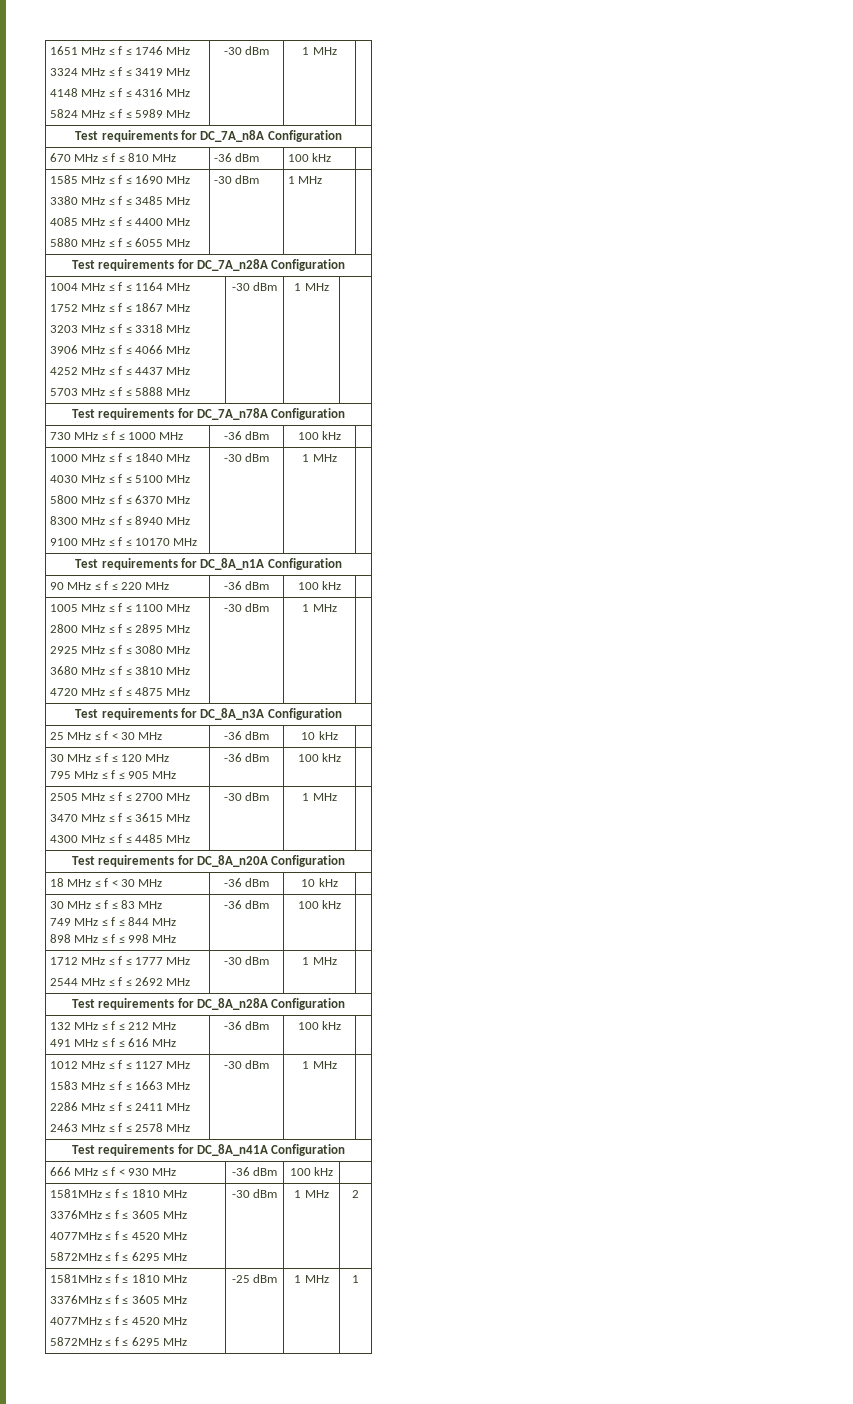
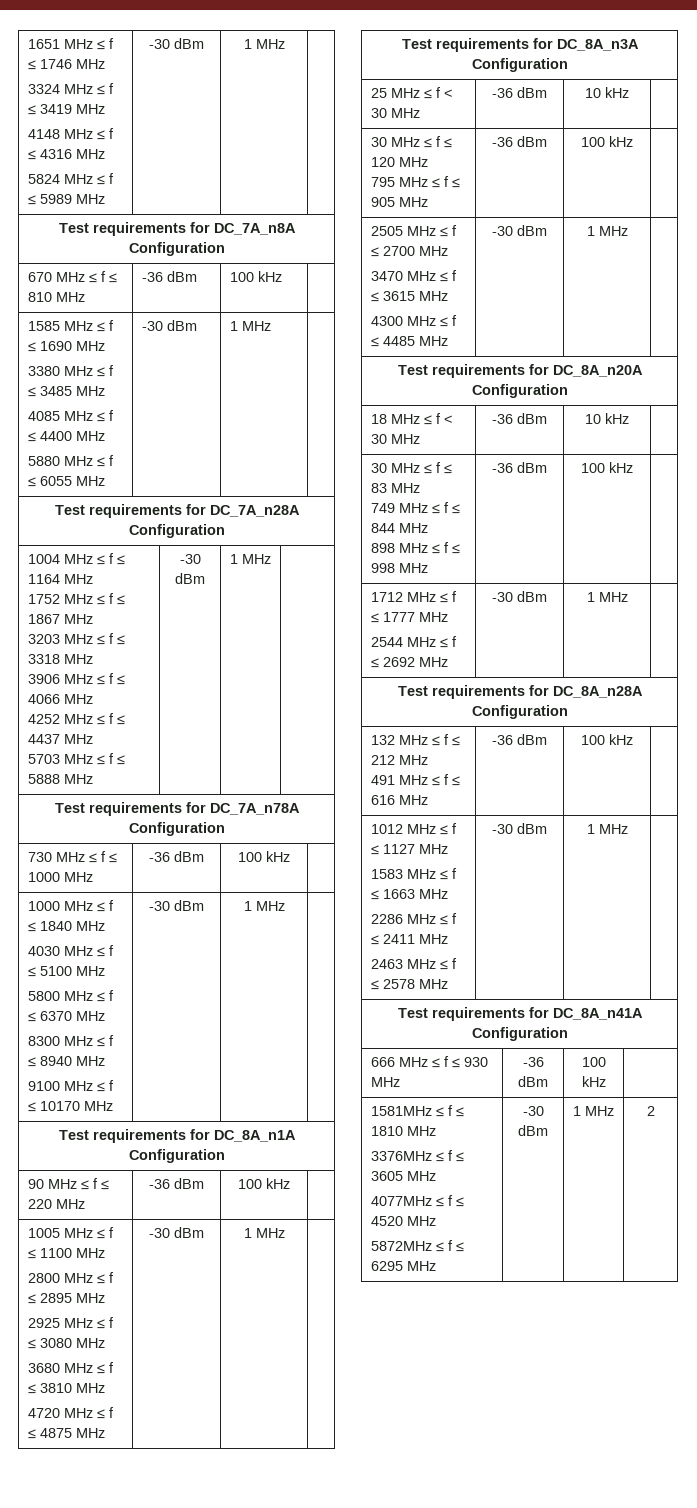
[118,1169,125,1176] < -> [451,1058,460,1068] ≤
[50,1274,187,1283] [50,1295,187,1304] [50,1316,187,1325] [50,1337,187,1346] [231,1274,278,1283] [294,1275,329,1283] [352,1275,359,1283] // 1581MHz ≤ f ≤ 1810 MHz // 3376MHz ≤ f ≤ 3605 MHz // 4077MHz ≤ f ≤ 4520 MHz // 5872MHz ≤ f ≤ 6295 MHz | -25 dBm | 1 MHz | 1 -> (655, 1111) none

